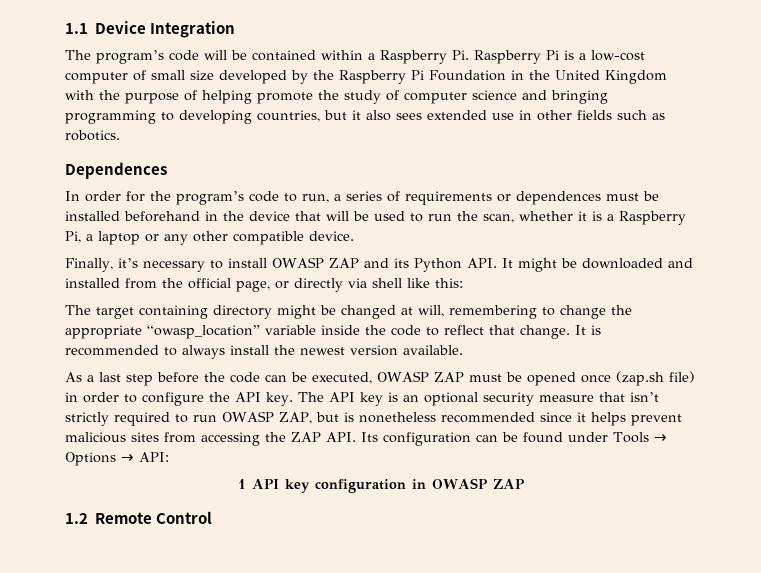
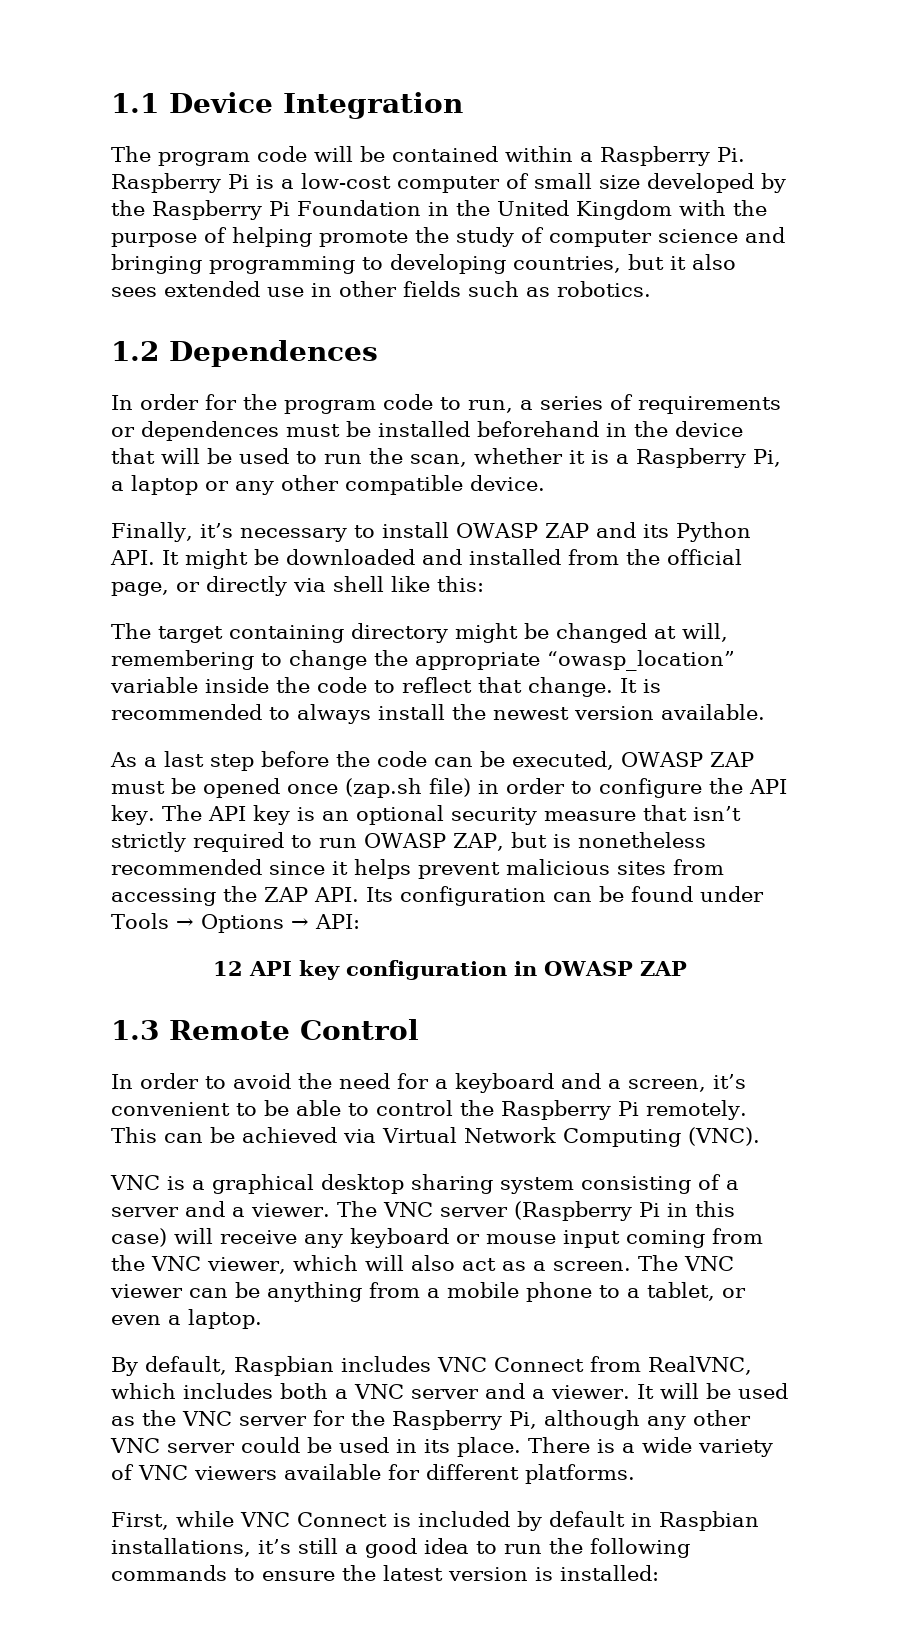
[96,50,164,64] program’s -> [158,152,250,166] program
(120, 135) none -> [111,341,159,361] 1.2
[176,191,244,205] program’s -> [284,400,376,414] program
[237,479,246,489] 1 -> [212,961,243,976] 12
[65,513,88,524] 1.2 -> [111,1020,159,1040] 1.3
(213, 517) none -> [111,1073,746,1093] [111,1100,747,1120] [111,1127,760,1147] [110,1174,739,1194] [111,1201,735,1221] [111,1228,763,1248] [111,1255,734,1274] [110,1282,746,1302] [111,1309,262,1329] [111,1356,752,1376] [111,1383,788,1399] [111,1410,751,1430] [110,1437,773,1457] [111,1464,635,1484] [111,1511,759,1531] [111,1538,690,1558] [111,1565,659,1581] // In order to avoid the need for a keyboard and a screen, it’s convenient to be able to control the Raspberry Pi remotely. This can be achieved via Virtual Network Computing (VNC). // VNC is a graphical desktop sharing system consisting of a server and a viewer. The VNC server (Raspberry Pi in this case) will receive any keyboard or mouse input coming from the VNC viewer, which will also act as a screen. The VNC viewer can be anything from a mobile phone to a tablet, or even a laptop. // By default, Raspbian includes VNC Connect from RealVNC, which includes both a VNC server and a viewer. It will be used as the VNC server for the Raspberry Pi, although any other VNC server could be used in its place. There is a wide variety of VNC viewers available for different platforms. // First, while VNC Connect is included by default in Raspbian installations, it’s still a good idea to run the following commands to ensure the latest version is installed:

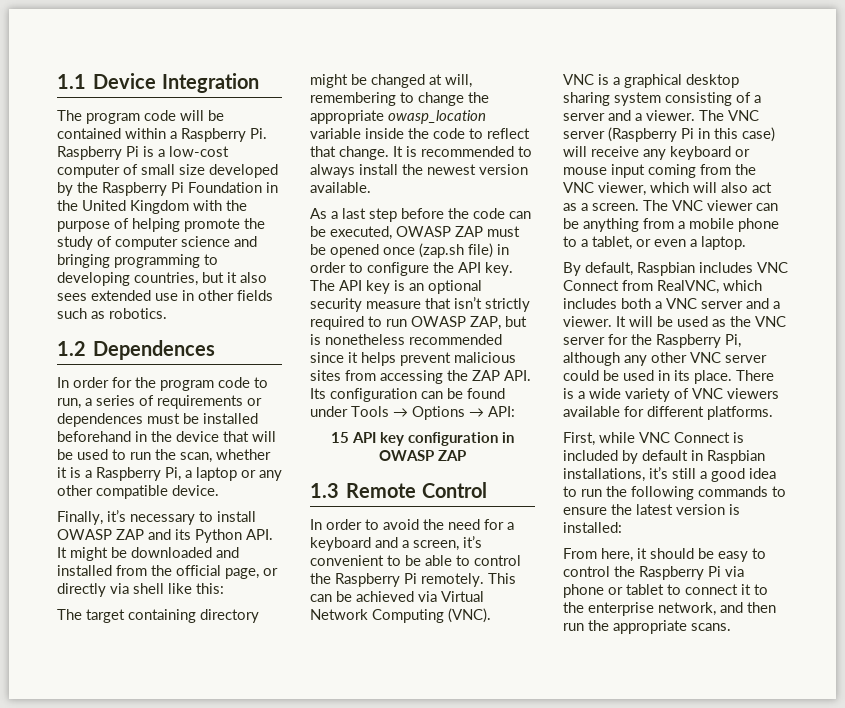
[547,650,735,671] “owasp_location” -> [388,110,486,124] owasp_location
[212,961,243,976] 12 -> [331,432,349,443] 15
(659, 1573) none -> [563,548,766,562] [563,566,744,580] [563,584,768,598] [563,602,776,616] [563,620,731,634] // From here, it should be easy to control the Raspberry Pi via phone or tablet to connect it to the enterprise network, and then run the appropriate scans.

